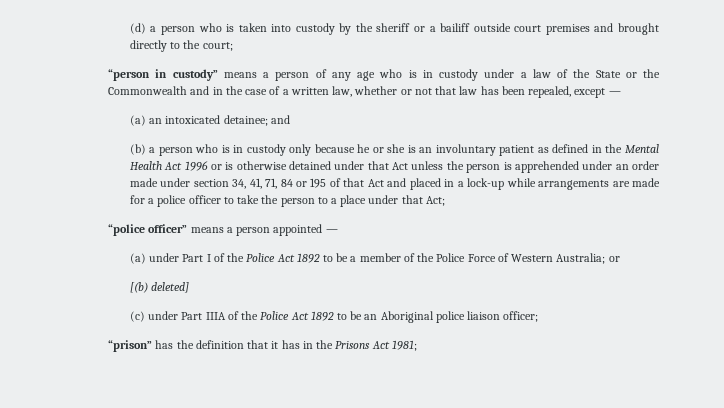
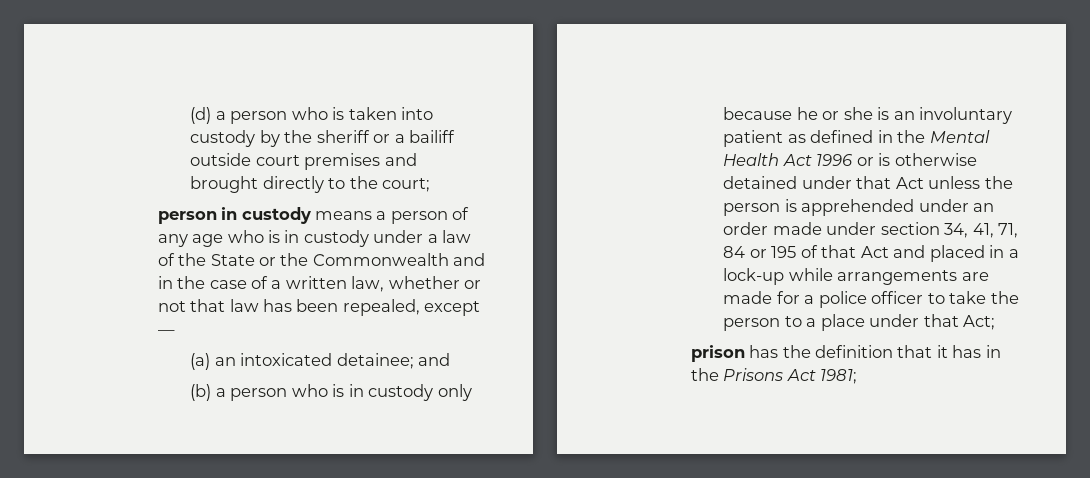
[108,69,218,81] “person in custody” -> [157,207,311,224] person in custody
[108,224,338,236] [129,253,620,264] [129,282,190,293] [129,311,539,323] [108,340,153,352] “police officer” means a person appointed — // (a) under Part I of the Police Act 1892 to be a member of the Police Force of Western Australia; or // [(b) deleted] // (c) under Part IIIA of the Police Act 1892 to be an Aboriginal police liaison officer; // “prison” -> [690,345,745,362] prison

